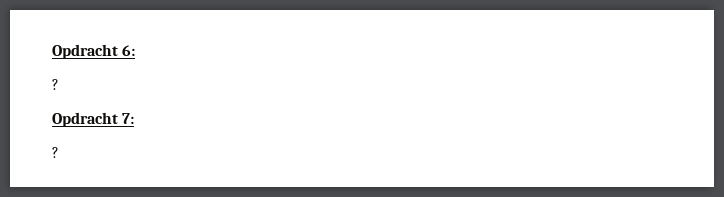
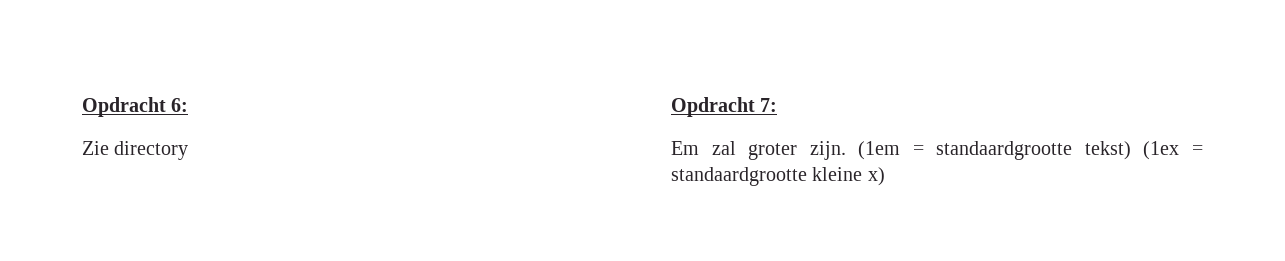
[52,79,59,90] ? -> [82,141,189,160] Zie directory
[52,147,59,158] ? -> [671,141,1203,160] [671,167,885,186] Em zal groter zijn. (1em = standaardgrootte tekst) (1ex = standaardgrootte kleine x)

